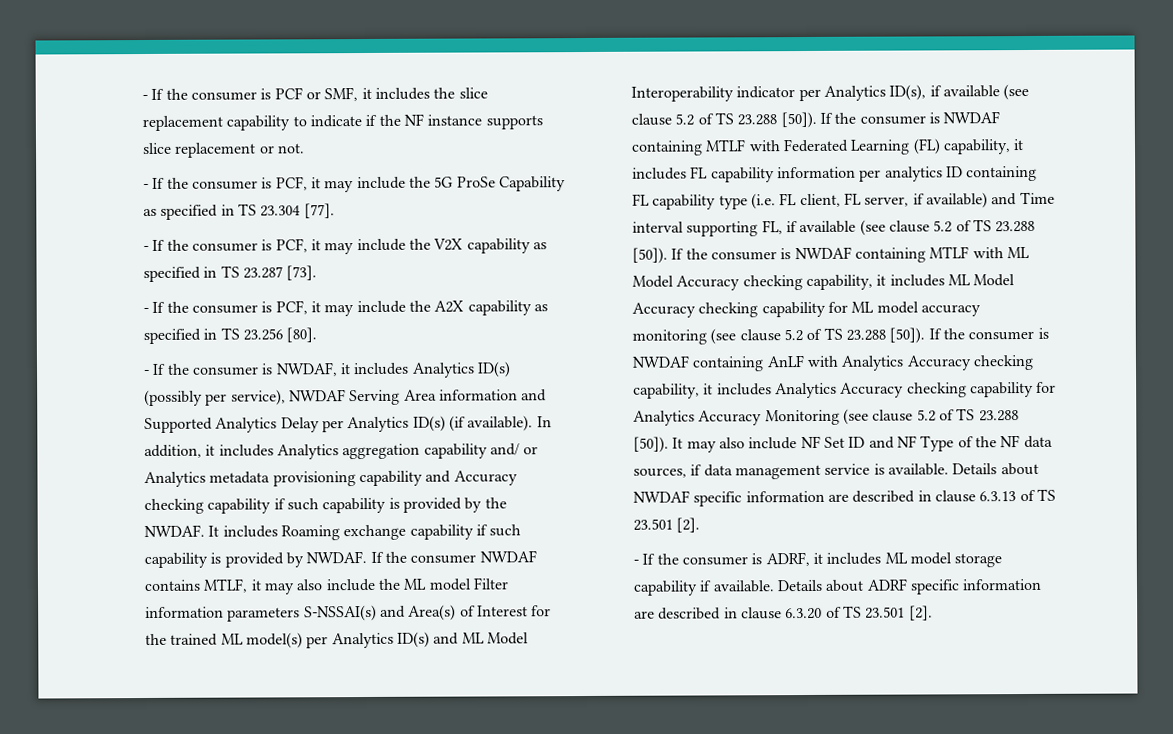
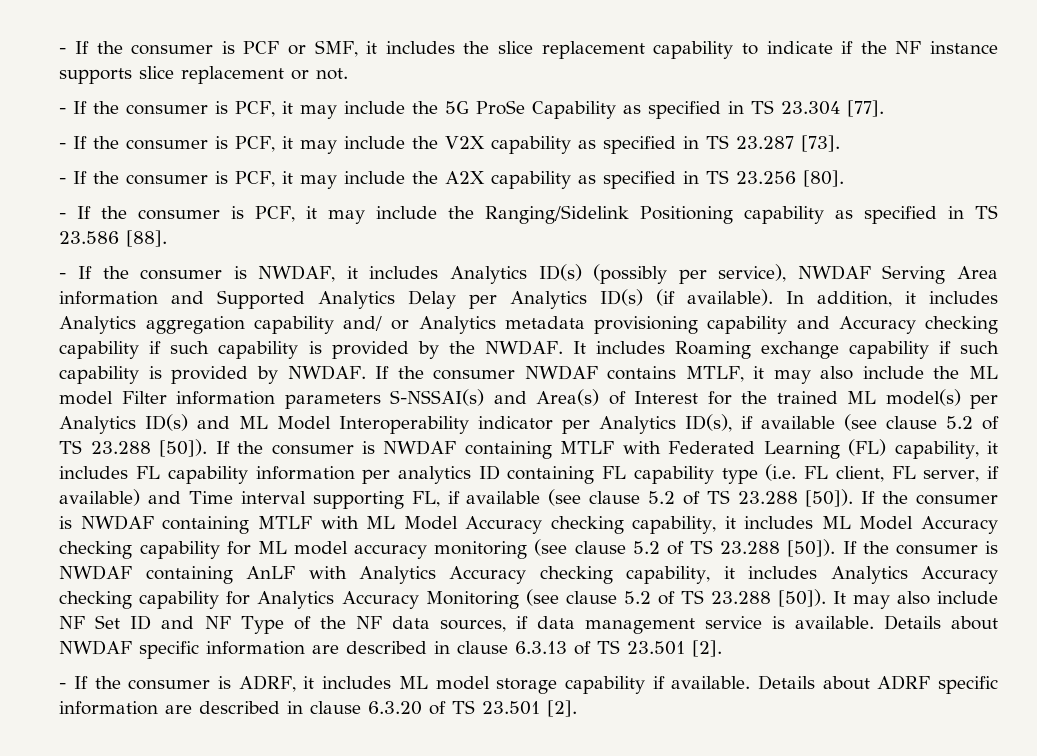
(318, 335) none -> [59,205,998,224] [59,230,168,247] // - If the consumer is PCF, it may include the Ranging/Sidelink Positioning capability as specified in TS 23.586 [88].

